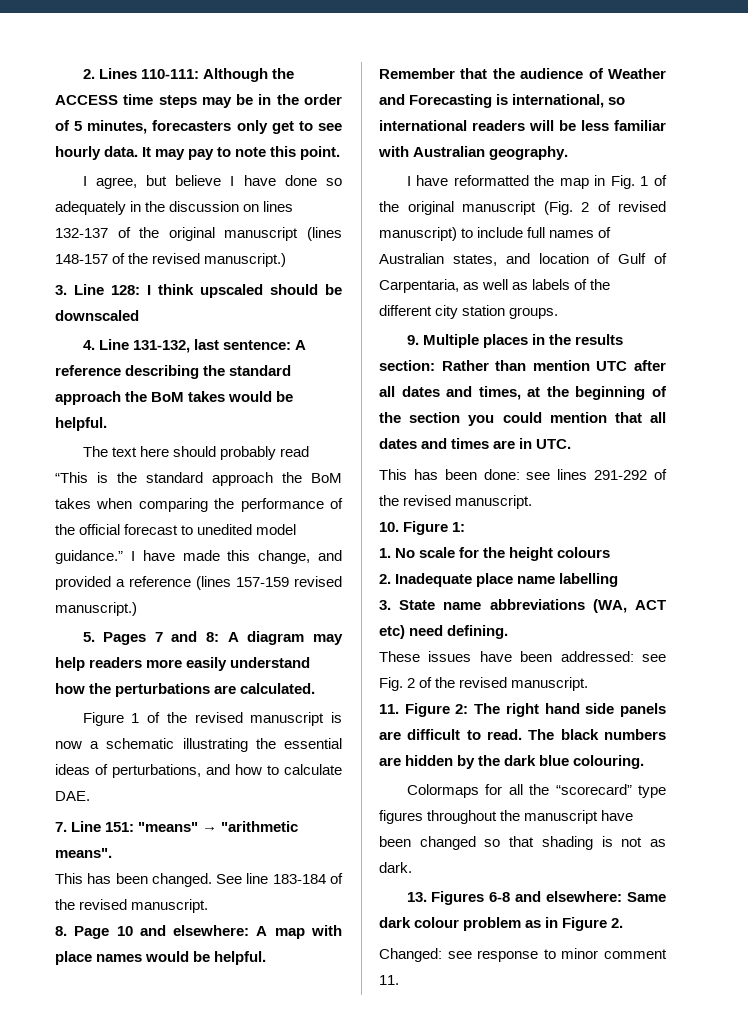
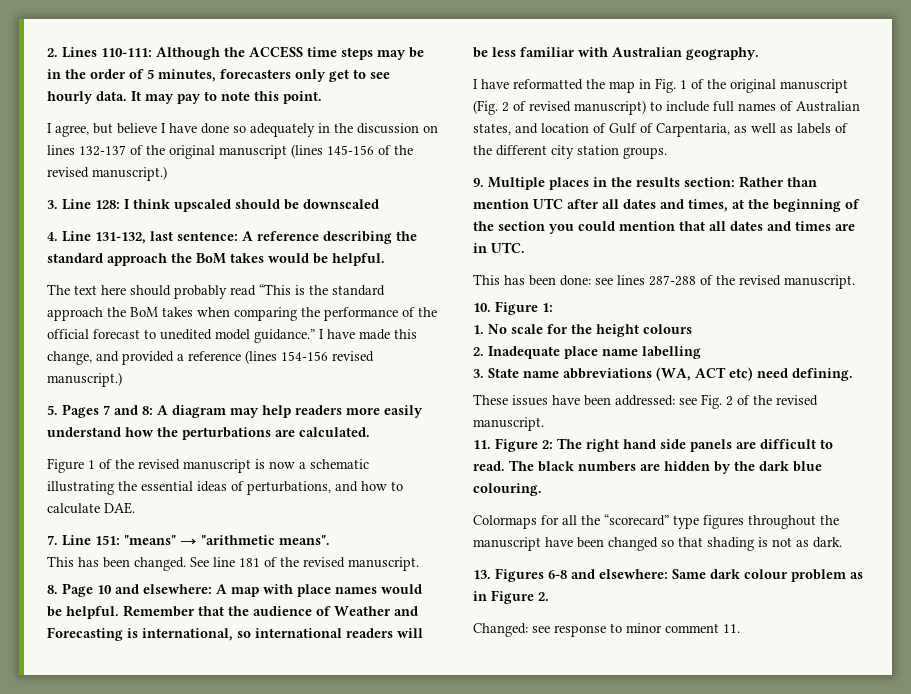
[55,254,108,264] 148-157 -> [327,145,374,155] 145-156
[236,577,289,587] 157-159 -> [281,351,328,361] 154-156
[272,874,326,884] 183-184 -> [239,558,260,567] 181
[594,470,648,480] 291-292 -> [649,275,696,286] 287-288

